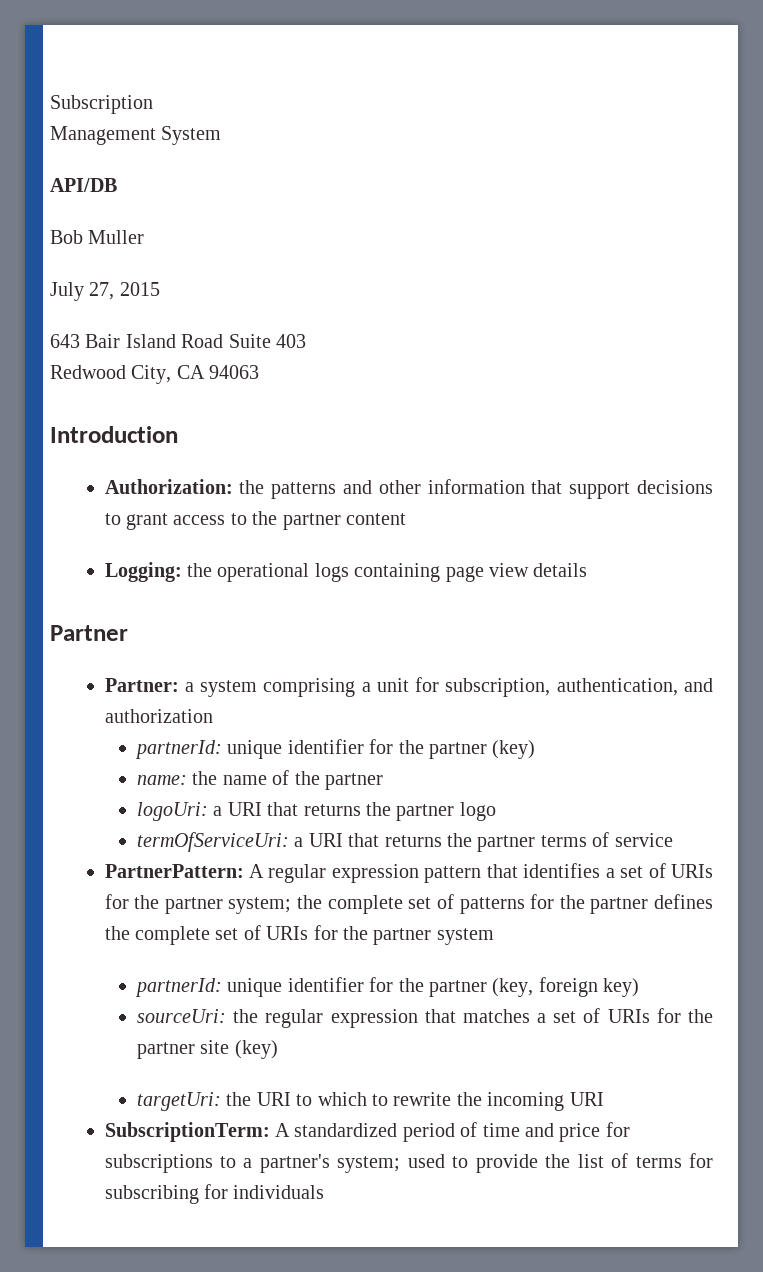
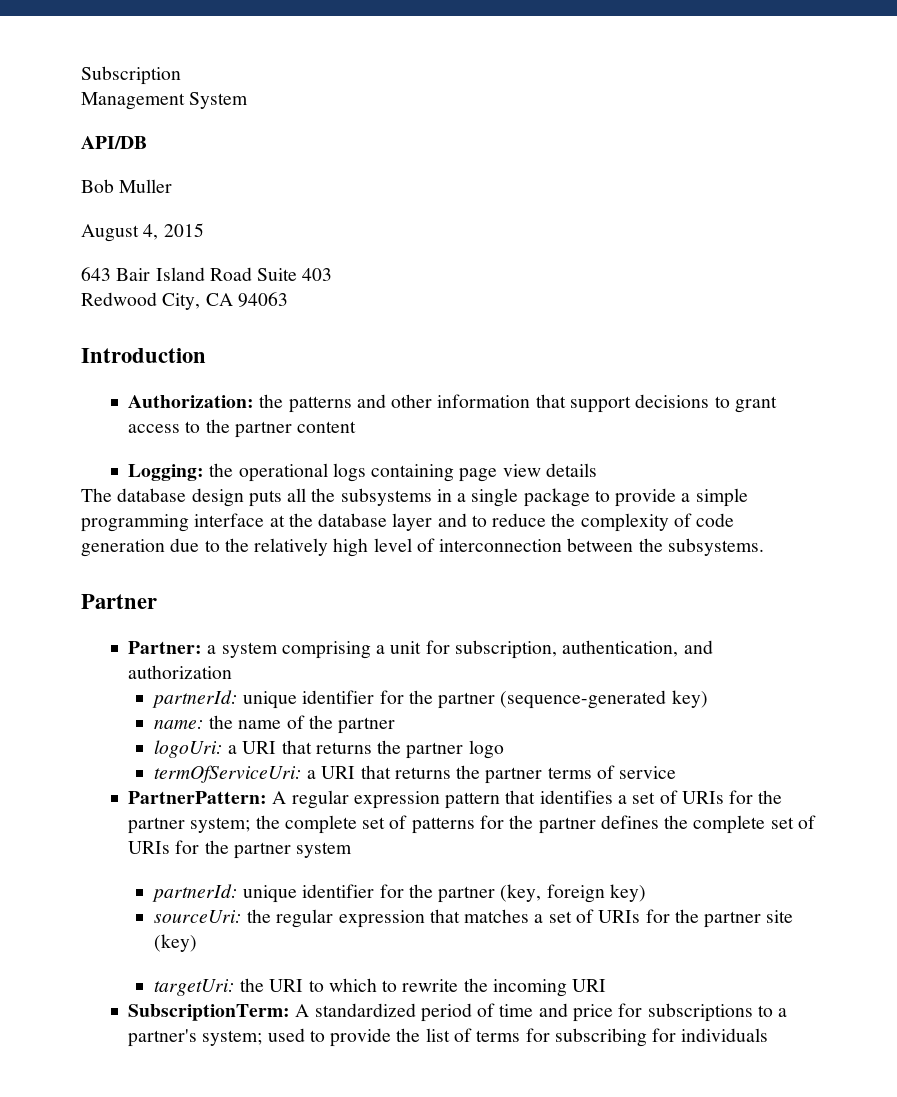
[50,282,115,301] July 27, -> [81,224,159,242] August 4,
(588, 570) none -> [81,488,748,507] [81,513,735,532] [81,538,764,557] // The database design puts all the subsystems in a single package to provide a simple programming interface at the database layer and to reduce the complexity of code generation due to the relatively high level of interconnection between the subsystems.
[492,740,536,759] (key) -> [500,690,708,709] (sequence-generated key)

